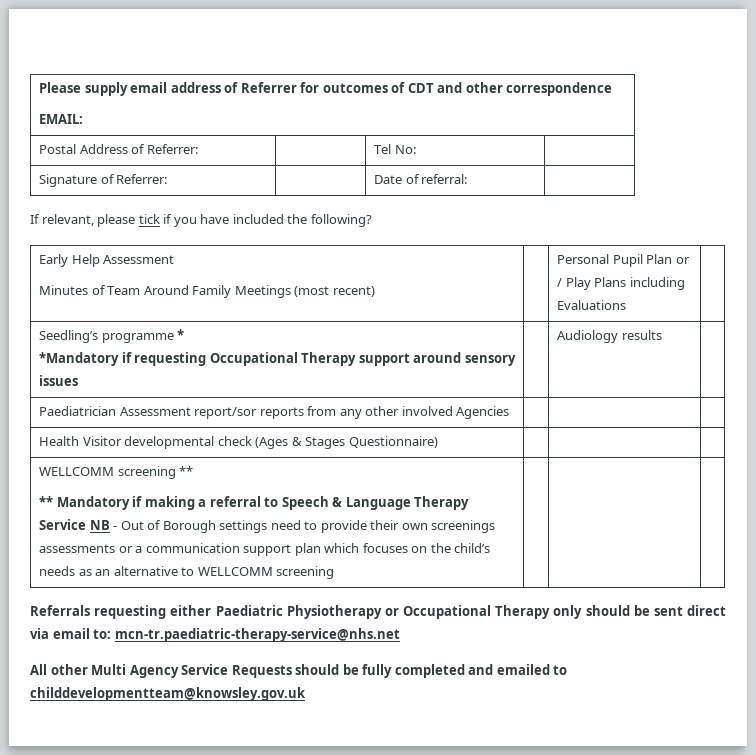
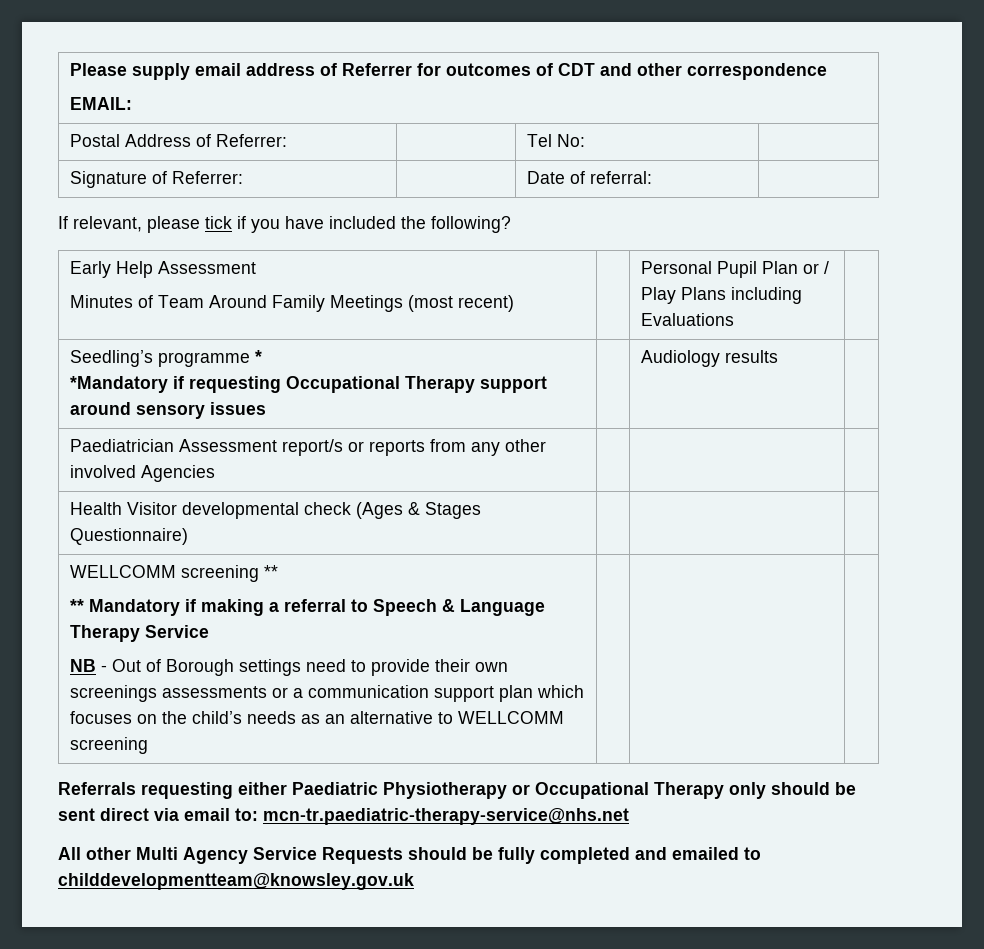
[194,407,258,419] report/sor -> [282,439,365,456] report/s or
(87, 524) none -> (210, 631) //

